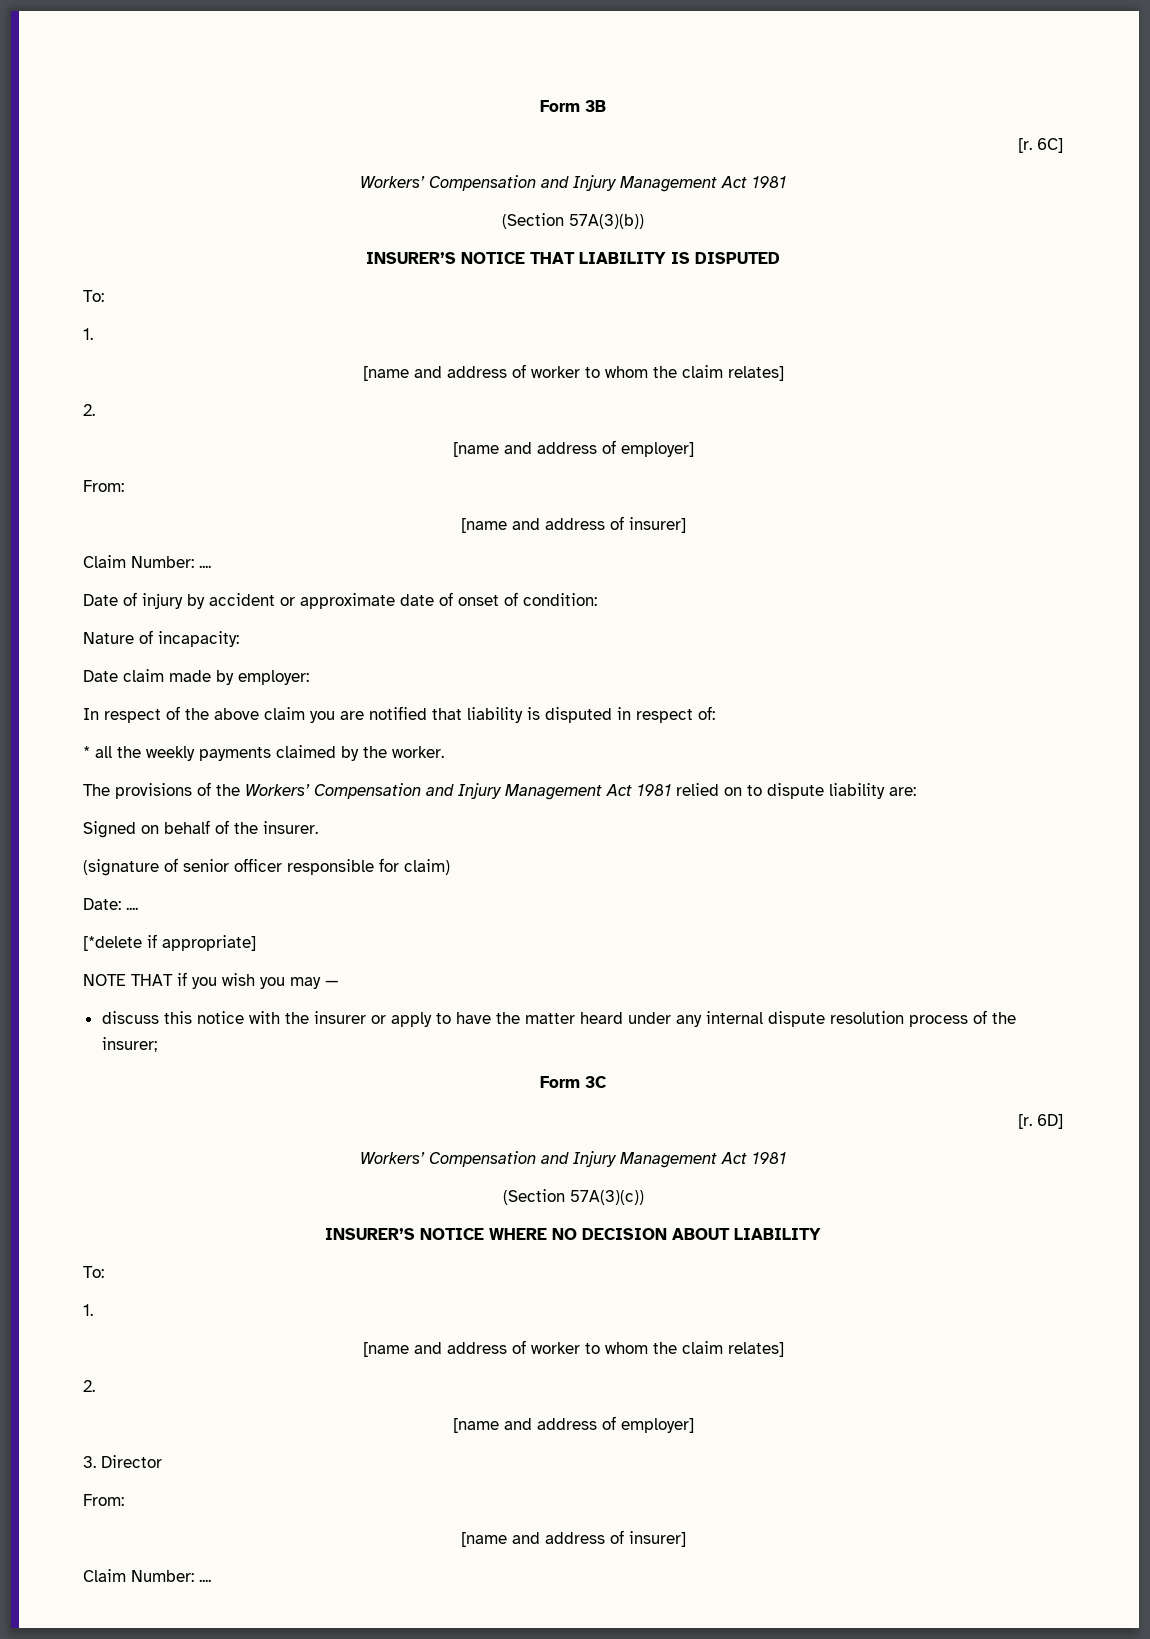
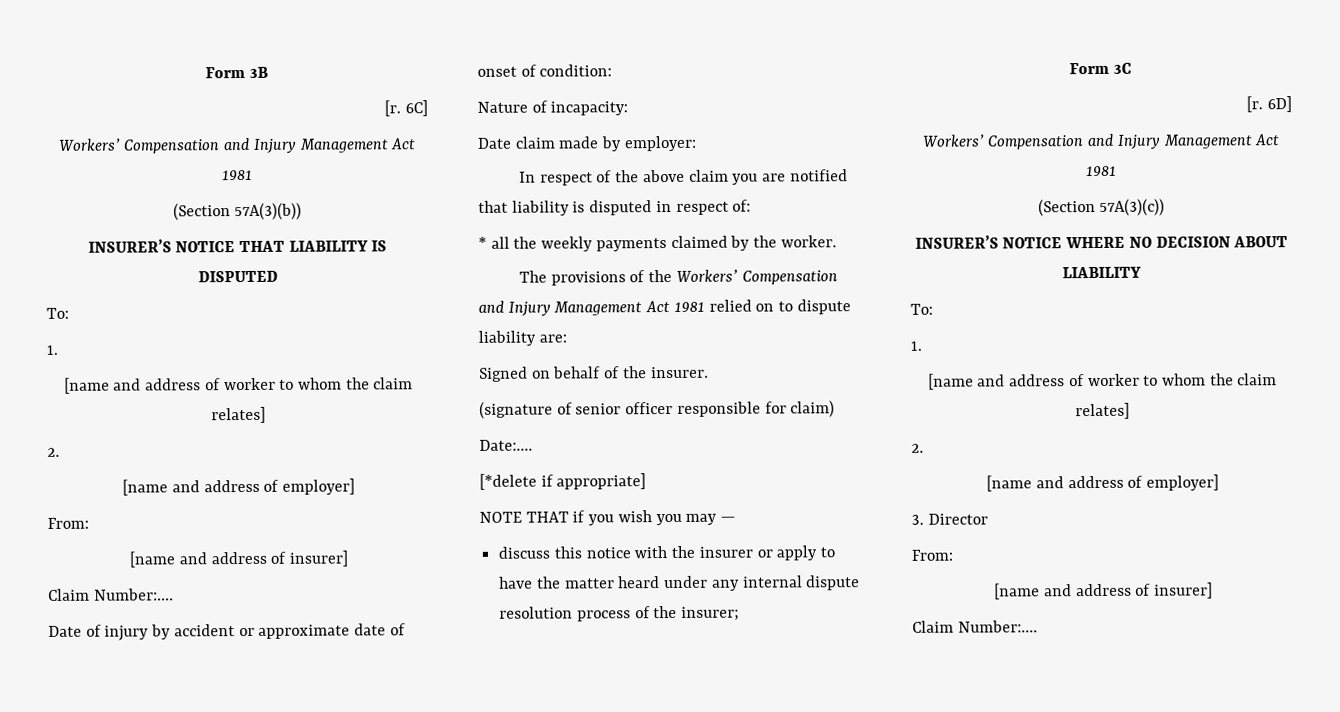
[131,556,211,568] Number: .... -> [93,588,174,601] Number:....
[83,898,138,910] Date: .... -> [479,439,533,451] Date:....
[131,1570,211,1582] Number: .... -> [957,620,1038,633] Number:....

